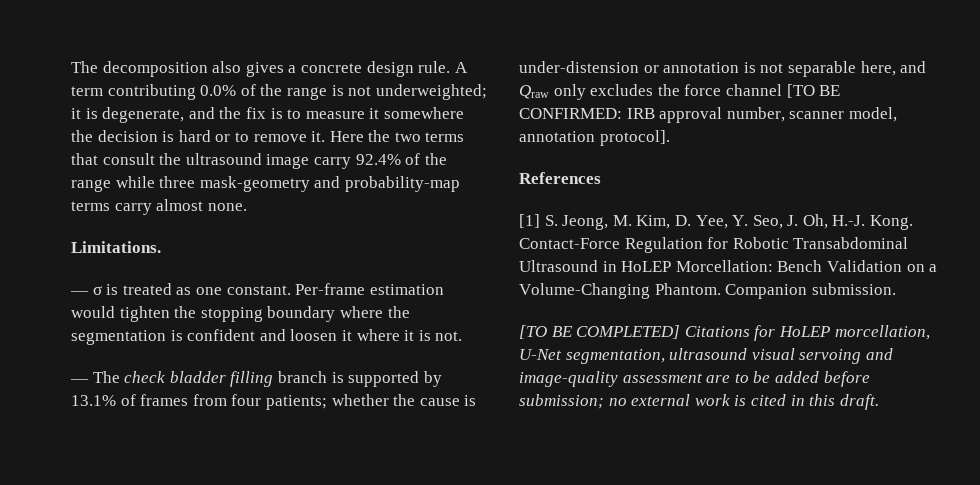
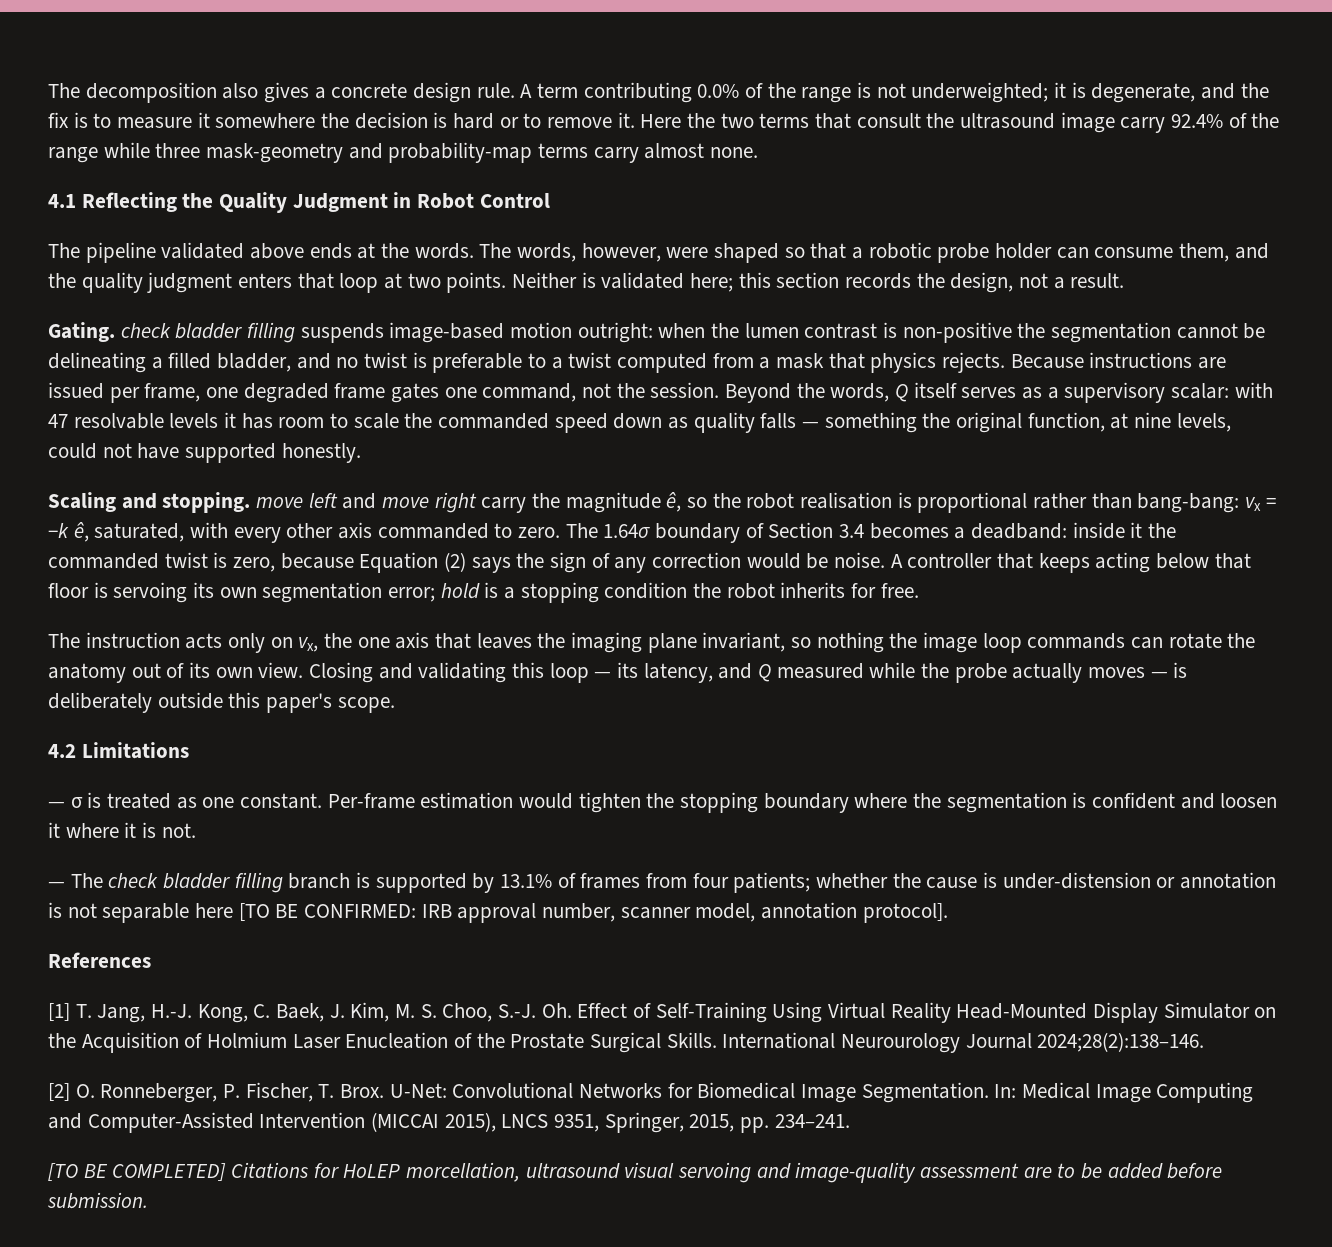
[71,241,161,253] Limitations. -> [48,192,550,213] [48,242,1269,263] [48,272,1125,293] [48,322,1266,343] [48,352,1227,373] [48,382,1273,403] [48,412,1231,433] [48,443,361,463] [48,492,1276,513] [48,522,1177,543] [48,552,1251,573] [48,582,919,603] [48,632,1256,653] [48,662,1188,683] [48,692,395,713] [48,742,189,759] 4.1 Reflecting the Quality Judgment in Robot Control // The pipeline validated above ends at the words. The words, however, were shaped so that a robotic probe holder can consume them, and the quality judgment enters that loop at two points. Neither is validated here; this section records the design, not a result. // Gating. check bladder filling suspends image-based motion outright: when the lumen contrast is non-positive the segmentation cannot be delineating a filled bladder, and no twist is preferable to a twist computed from a mask that physics rejects. Because instructions are issued per frame, one degraded frame gates one command, not the session. Beyond the words, Q itself serves as a supervisory scalar: with 47 resolvable levels it has room to scale the commanded speed down as quality falls — something the original function, at nine levels, could not have supported honestly. // Scaling and stopping. move left and move right carry the magnitude ê, so the robot realisation is proportional rather than bang-bang: vx = −k ê, saturated, with every other axis commanded to zero. The 1.64σ boundary of Section 3.4 becomes a deadband: inside it the commanded twist is zero, because Equation (2) says the sign of any correction would be noise. A controller that keeps acting below that floor is servoing its own segmentation error; hold is a stopping condition the robot inherits for free. // The instruction acts only on vx, the one axis that leaves the imaging plane invariant, so nothing the image loop commands can rotate the anatomy out of its own view. Closing and validating this loop — its latency, and Q measured while the probe actually moves — is deliberately outside this paper's scope. // 4.2 Limitations
[860,61,927,76] [519,84,782,100] here, and Qraw only excludes the force channel -> [195,903,234,918] here
[544,214,914,230] [519,237,909,253] [519,260,938,272] [519,283,896,299] S. Jeong, M. Kim, D. Yee, Y. Seo, J. Oh, H.-J. Kong. Contact-Force Regulation for Robotic Transabdominal Ultrasound in HoLEP Morcellation: Bench Validation on a Volume-Changing Phantom. Companion submission. -> [75,1002,1277,1023] [48,1032,1205,1053] [48,1082,1254,1103] [48,1112,850,1133] T. Jang, H.-J. Kong, C. Baek, J. Kim, M. S. Choo, S.-J. Oh. Effect of Self-Training Using Virtual Reality Head-Mounted Display Simulator on the Acquisition of Holmium Laser Enucleation of the Prostate Surgical Skills. International Neurourology Journal 2024;28(2):138–146. // [2] O. Ronneberger, P. Fischer, T. Brox. U-Net: Convolutional Networks for Biomedical Image Segmentation. In: Medical Image Computing and Computer-Assisted Intervention (MICCAI 2015), LNCS 9351, Springer, 2015, pp. 234–241.
[519,349,665,364] U-Net segmentation, -> (521, 1172) none
[519,394,879,410] submission; no external work is cited in this draft. -> [47,1192,148,1209] submission.

